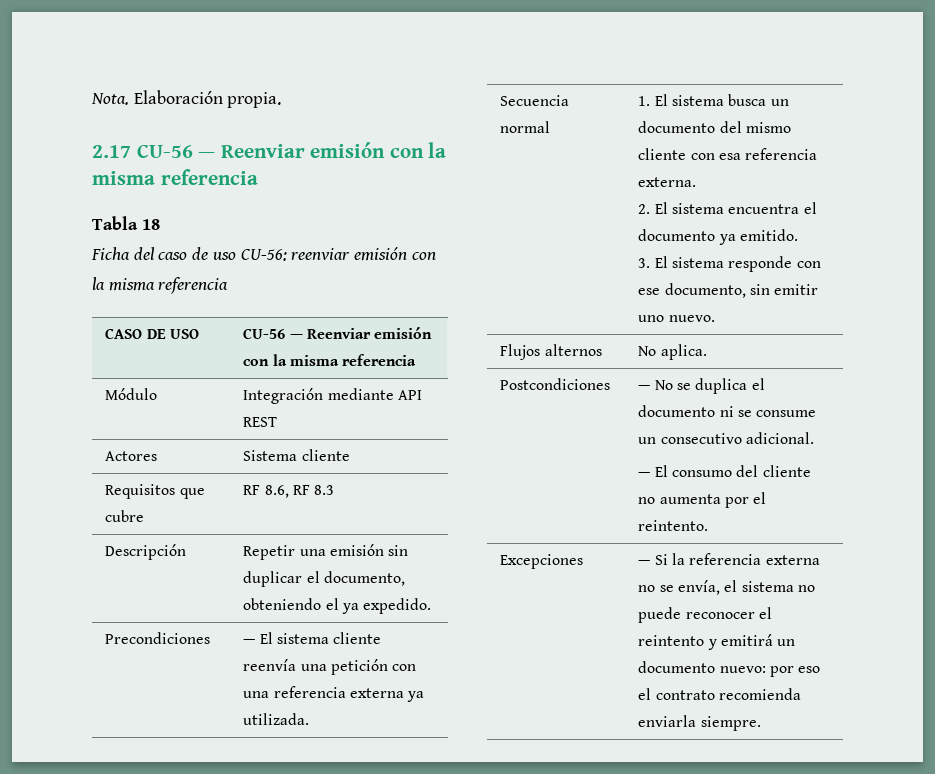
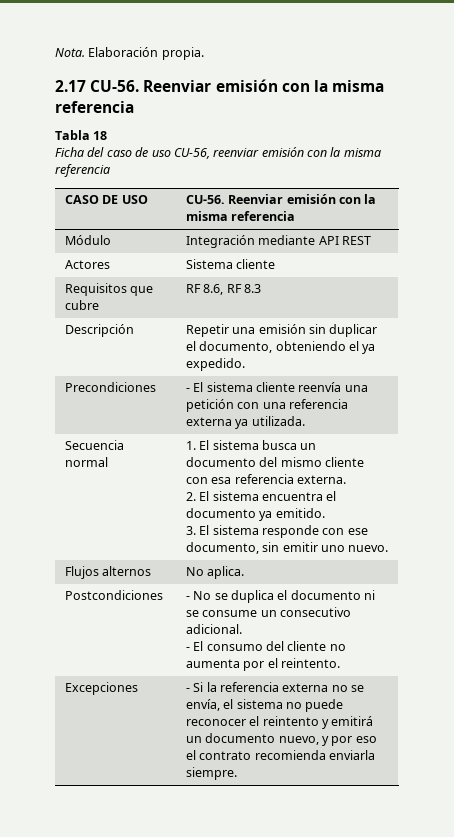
[136,145,216,158] CU-56 — -> [90,80,140,92] CU-56.
[240,249,287,261] CU-56: -> [173,148,210,159] CU-56,
[243,328,303,339] CU-56 — -> [185,195,225,204] CU-56.
[243,639,256,644] — -> [185,388,190,392] -
[638,385,651,390] — -> [185,596,190,600] -
[638,472,651,477] — -> [185,647,190,651] -
[638,560,651,565] — -> [185,688,190,692] -
[719,666,766,673] nuevo: -> [278,736,330,746] nuevo, y

